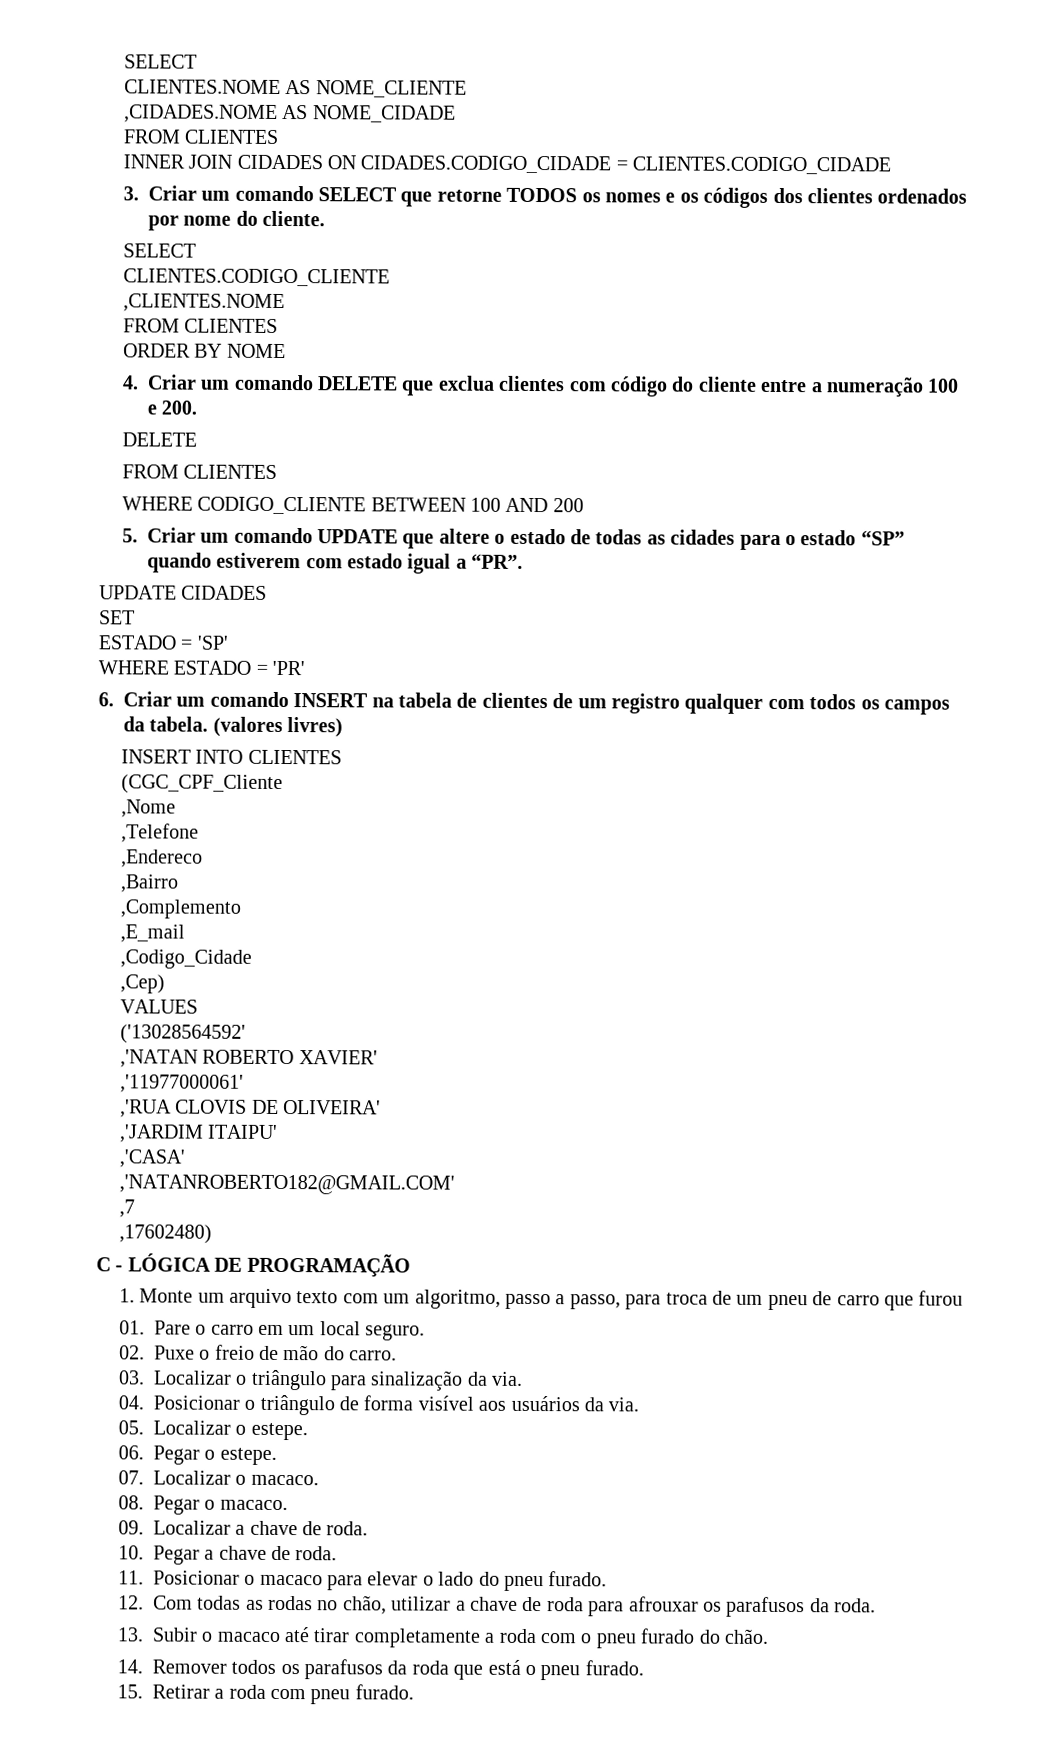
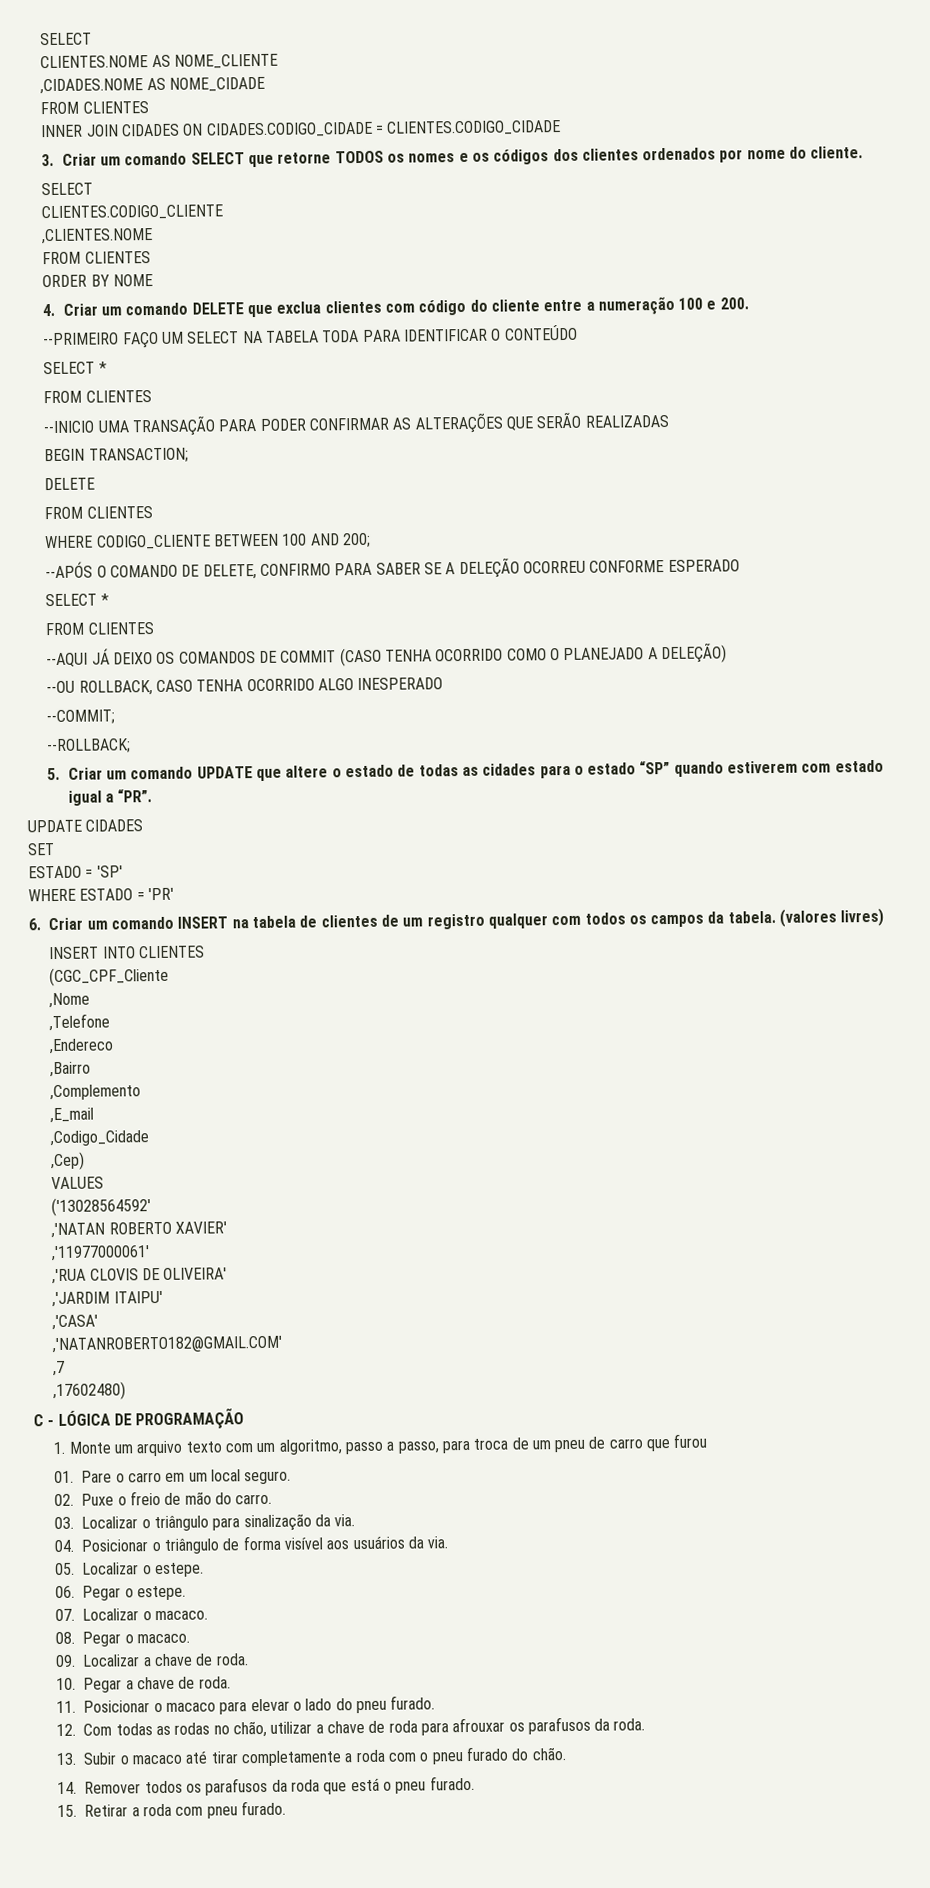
(198, 407) none -> [43,324,578,349] [43,361,107,375] [43,390,152,404] [43,411,669,437] [44,447,189,463] // --PRIMEIRO FAÇO UM SELECT NA TABELA TODA PARA IDENTIFICAR O CONTEÚDO // SELECT * // FROM CLIENTES // --INICIO UMA TRANSAÇÃO PARA PODER CONFIRMAR AS ALTERAÇÕES QUE SERÃO REALIZADAS // BEGIN TRANSACTION;
[552,498,584,513] 200 -> [341,532,371,548] [45,557,740,580] [45,593,109,607] [45,622,154,636] [46,642,727,668] [46,677,444,696] [46,709,116,725] [46,738,132,754] 200; // --APÓS O COMANDO DE DELETE, CONFIRMO PARA SABER SE A DELEÇÃO OCORREU CONFORME ESPERADO // SELECT * // FROM CLIENTES // --AQUI JÁ DEIXO OS COMANDOS DE COMMIT (CASO TENHA OCORRIDO COMO O PLANEJADO A DELEÇÃO) // --OU ROLLBACK, CASO TENHA OCORRIDO ALGO INESPERADO // --COMMIT; // --ROLLBACK;

